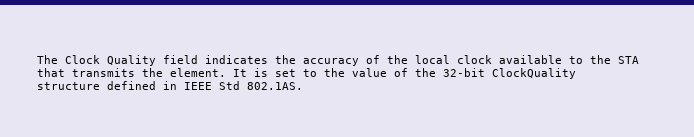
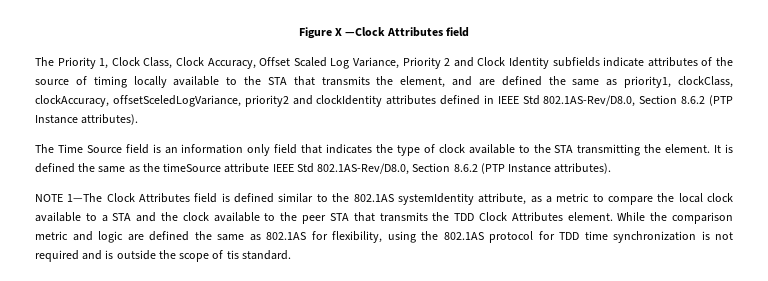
[37,55,492,66] The Clock Quality field indicates the accuracy of the local clock -> [298,27,470,39] [35,57,734,69] [35,76,167,88] Figure X —Clock Attributes field // The Priority 1, Clock Class, Clock Accuracy, Offset Scaled Log Variance, Priority 2 and Clock Identity subfields indicate attributes of the source of timing locally
[170,68,576,79] [37,81,303,90] element. It is set to the value of the 32-bit ClockQuality structure defined in IEEE Std 802.1AS. -> [400,76,734,88] [35,95,733,107] [35,114,139,125] [35,144,734,156] [35,163,612,175] [35,193,734,205] [35,212,733,224] [35,231,733,243] [35,250,291,262] element, and are defined the same as priority1, clockClass, clockAccuracy, offsetSceledLogVariance, priority2 and clockIdentity attributes defined in IEEE Std 802.1AS-Rev/D8.0, Section 8.6.2 (PTP Instance attributes). // The Time Source field is an information only field that indicates the type of clock available to the STA transmitting the element. It is defined the same as the timeSource attribute IEEE Std 802.1AS-Rev/D8.0, Section 8.6.2 (PTP Instance attributes). // NOTE 1—The Clock Attributes field is defined similar to the 802.1AS systemIdentity attribute, as a metric to compare the local clock available to a STA and the clock available to the peer STA that transmits the TDD Clock Attributes element. While the comparison metric and logic are defined the same as 802.1AS for flexibility, using the 802.1AS protocol for TDD time synchronization is not required and is outside the scope of tis standard.

